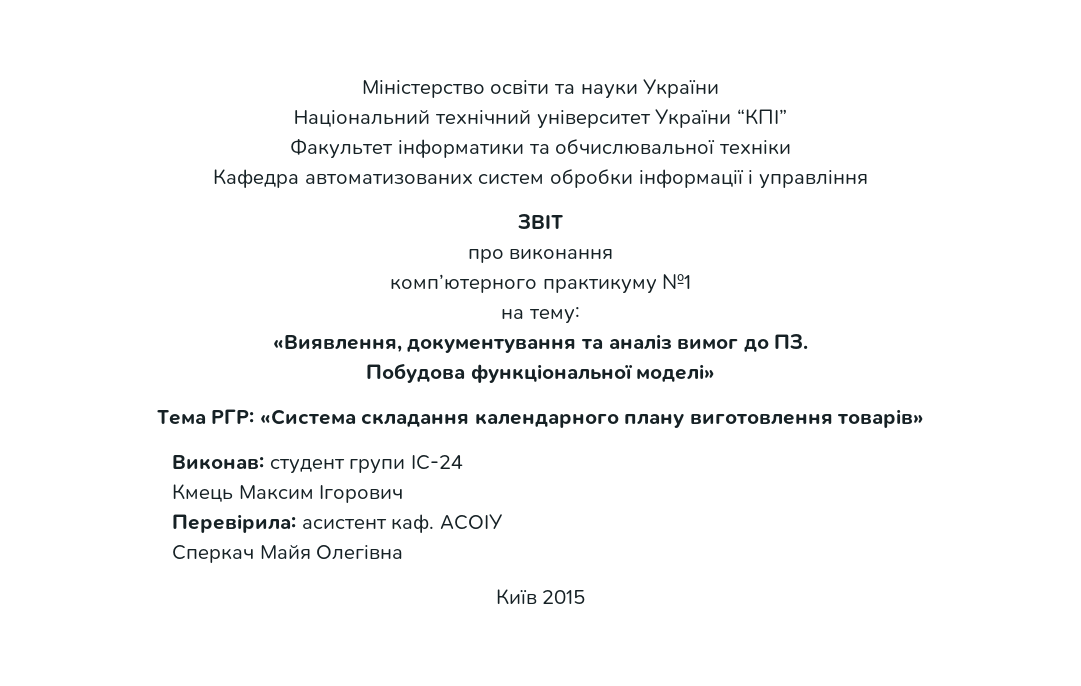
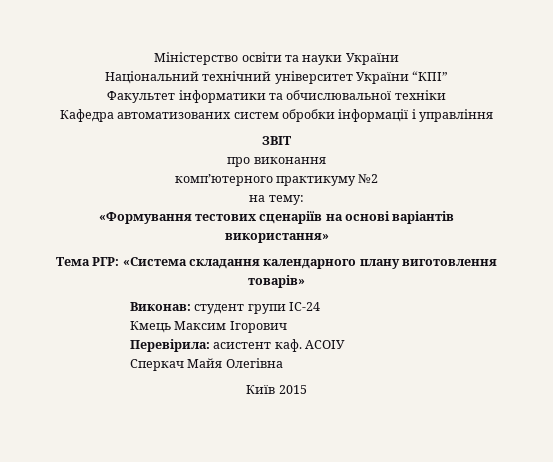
[662,274,692,289] №1 -> [358,174,379,183] №2
[272,334,809,353] [365,363,716,383] «Виявлення, документування та аналіз вимог до ПЗ. // Побудова функціональної моделі» -> [98,211,455,224] [224,233,329,243] «Формування тестових сценаріїв на основі варіантів використання»

